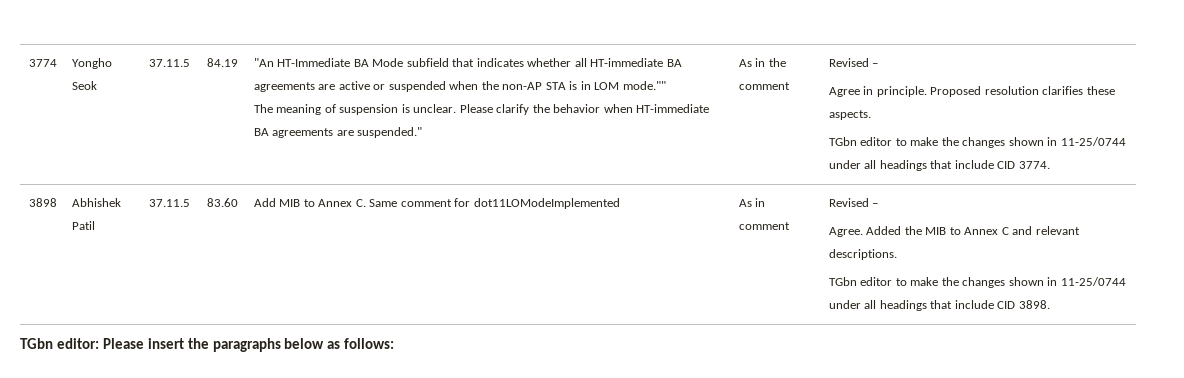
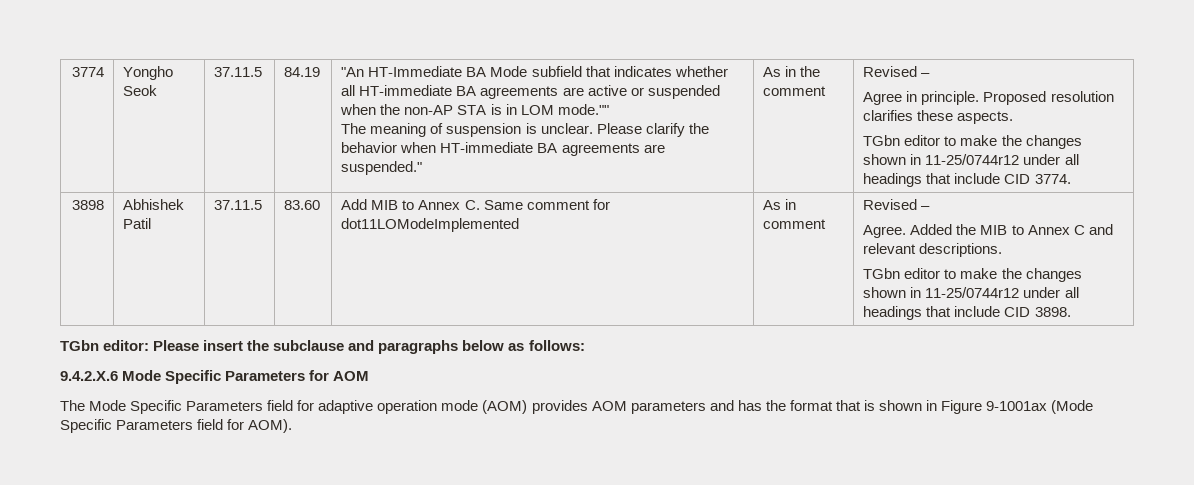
[1060,137,1126,146] 11-25/0744 -> [925,154,1020,165] 11-25/0744r12
[1060,277,1126,286] 11-25/0744 -> [925,287,1020,298] 11-25/0744r12
(209, 343) none -> [273,340,375,351] subclause and
(395, 343) none -> [60,370,370,384] [60,400,1094,414] [60,419,293,433] // 9.4.2.X.6 Mode Specific Parameters for AOM // The Mode Specific Parameters field for adaptive operation mode (AOM) provides AOM parameters and has the format that is shown in Figure 9-1001ax (Mode Specific Parameters field for AOM).

